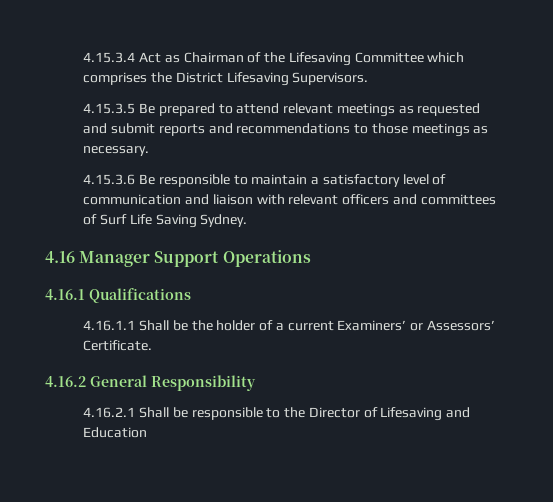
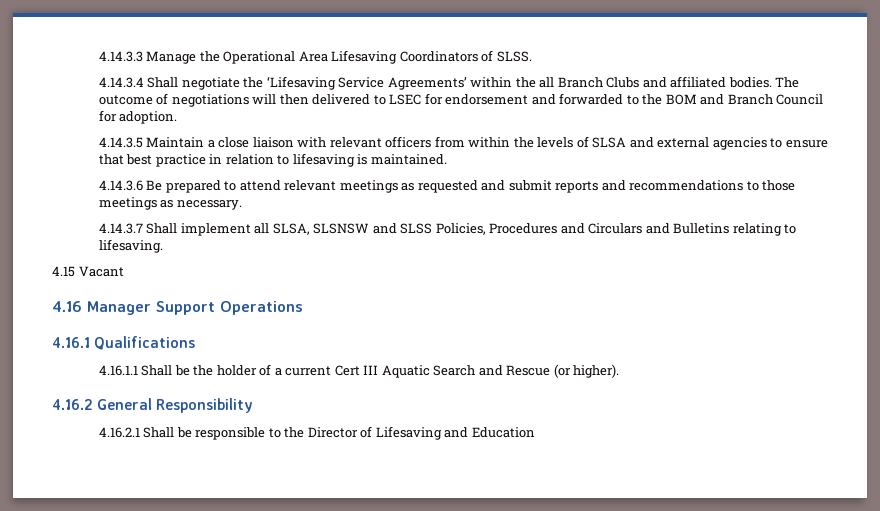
[83,52,465,66] [83,72,369,86] [83,103,136,114] 4.15.3.4 Act as Chairman of the Lifesaving Committee which comprises the District Lifesaving Supervisors. // 4.15.3.5 -> [98,50,532,64] [98,76,800,90] [98,93,824,107] [98,110,178,124] [98,136,828,150] [98,153,447,167] [98,180,143,191] 4.14.3.3 Manage the Operational Area Lifesaving Coordinators of SLSS. // 4.14.3.4 Shall negotiate the ‘Lifesaving Service Agreements’ within the all Branch Clubs and affiliated bodies. The outcome of negotiations will then delivered to LSEC for endorsement and forwarded to the BOM and Branch Council for adoption. // 4.14.3.5 Maintain a close liaison with relevant officers from within the levels of SLSA and external agencies to ensure that best practice in relation to lifesaving is maintained. // 4.14.3.6
[83,174,447,187] [83,194,496,205] [83,214,248,228] 4.15.3.6 Be responsible to maintain a satisfactory level of communication and liaison with relevant officers and committees of Surf Life Saving Sydney. -> [98,223,797,236] [98,239,163,253] [52,266,124,277] 4.14.3.7 Shall implement all SLSA, SLSNSW and SLSS Policies, Procedures and Circulars and Bulletins relating to lifesaving. // 4.15 Vacant
[337,320,495,331] [83,340,153,351] Examiners’ or Assessors’ Certificate. -> [334,364,620,378] Cert III Aquatic Search and Rescue (or higher).

